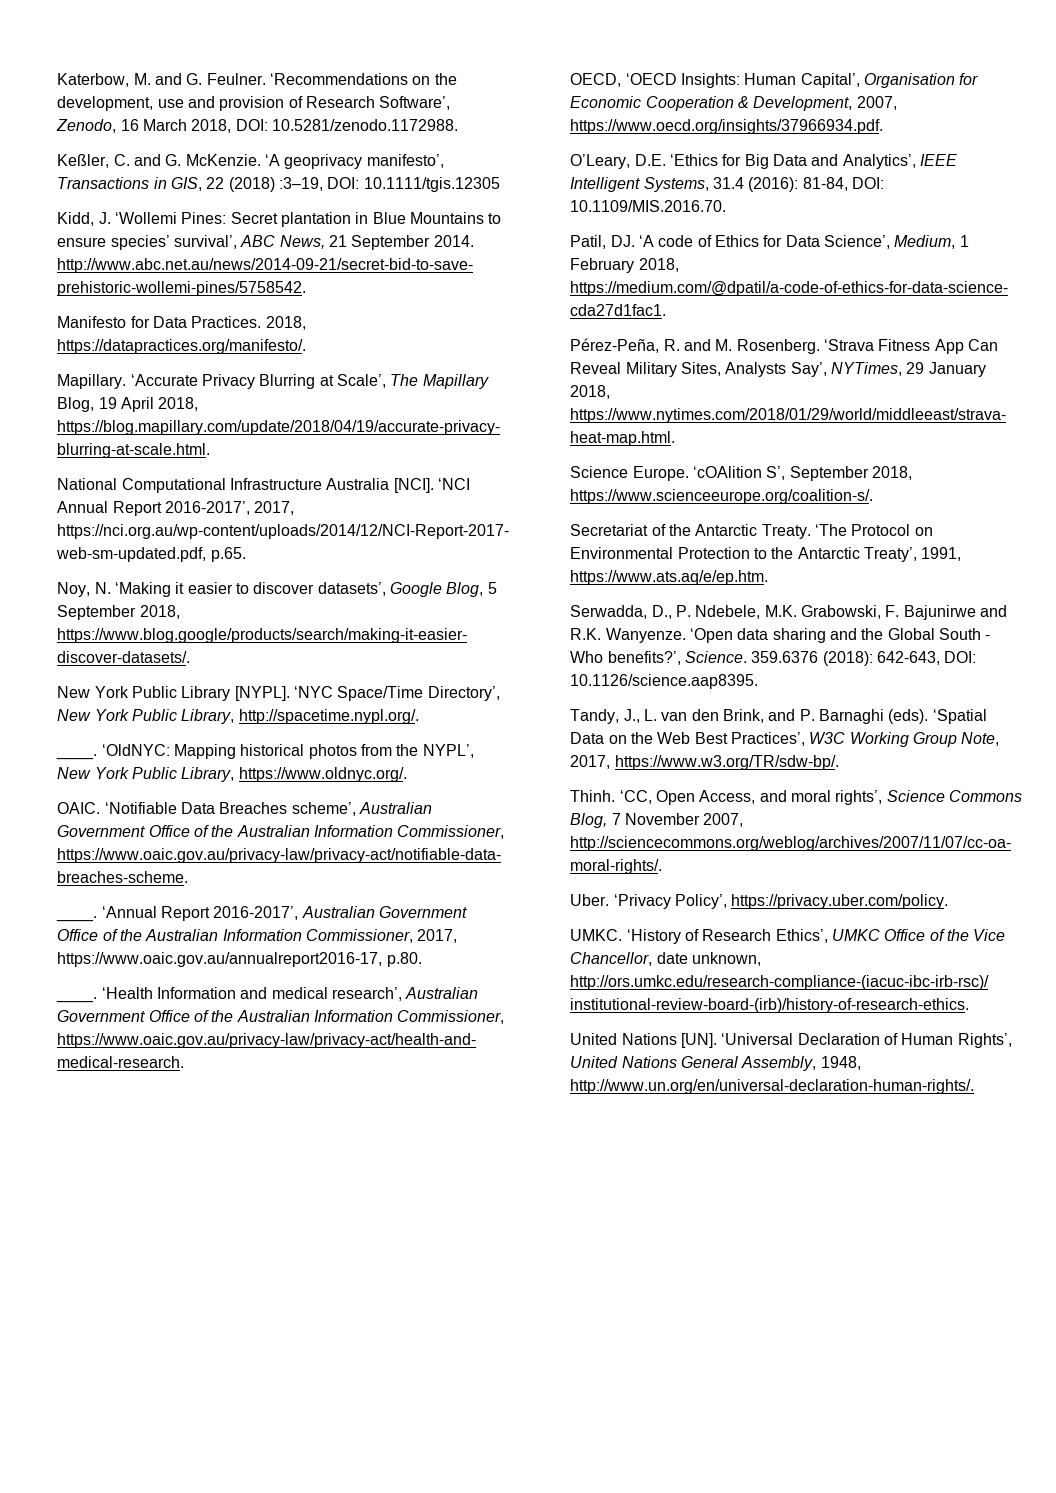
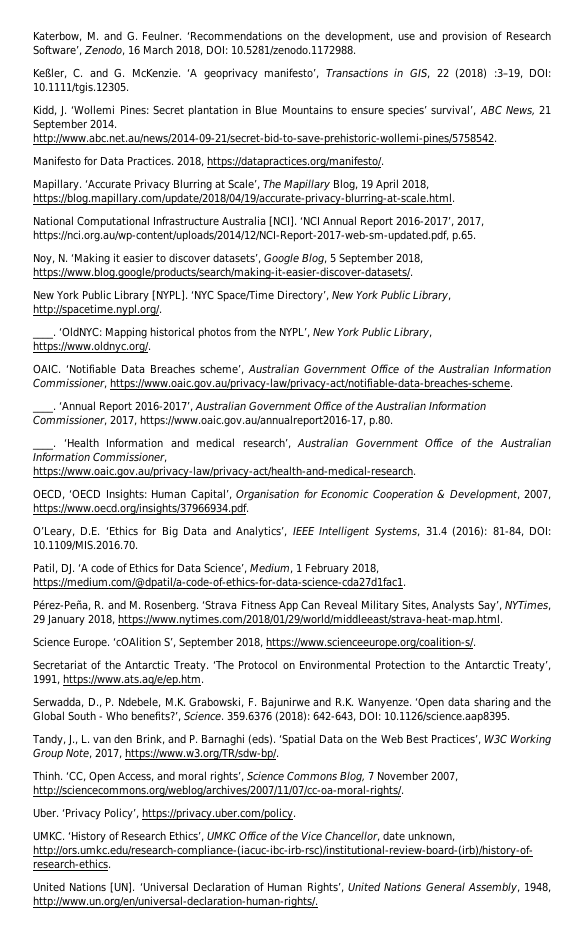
[363,177,500,192] 10.1111/tgis.12305 -> [32,82,129,94] 10.1111/tgis.12305.

